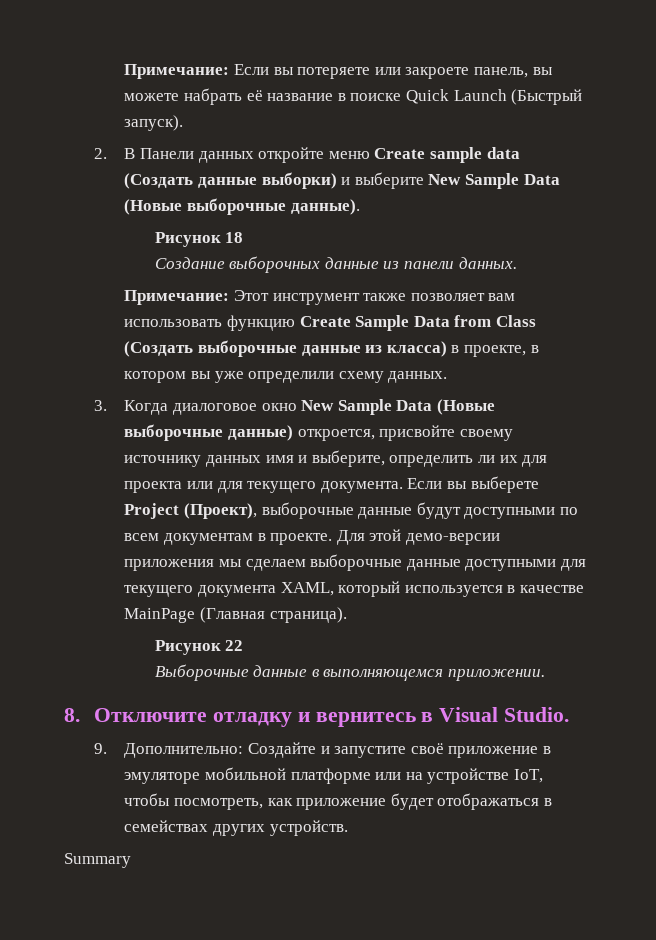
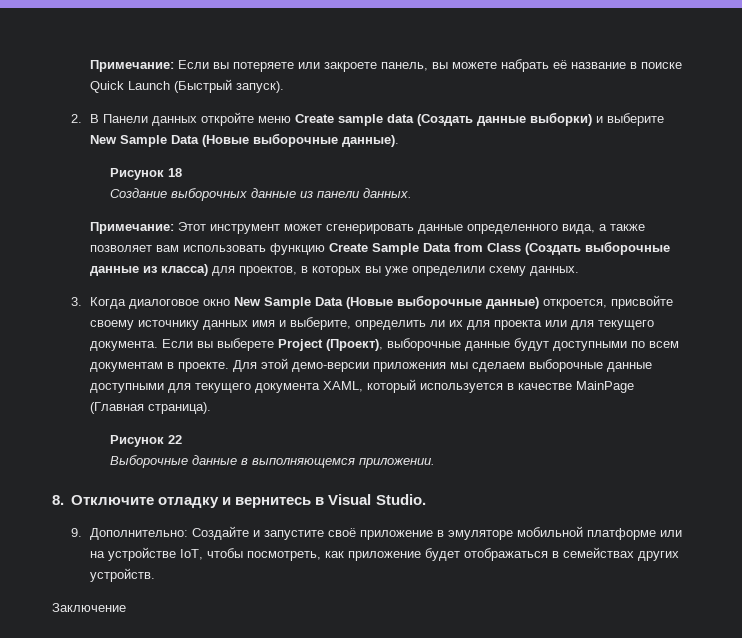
(360, 299) none -> [284,224,608,234] может сгенерировать данные определенного вида, а
[451,345,539,357] [124,371,187,383] в проекте, в котором -> [212,266,362,276] для проектов, в которых
[64,853,131,868] Summary -> [52,603,126,612] Заключение

